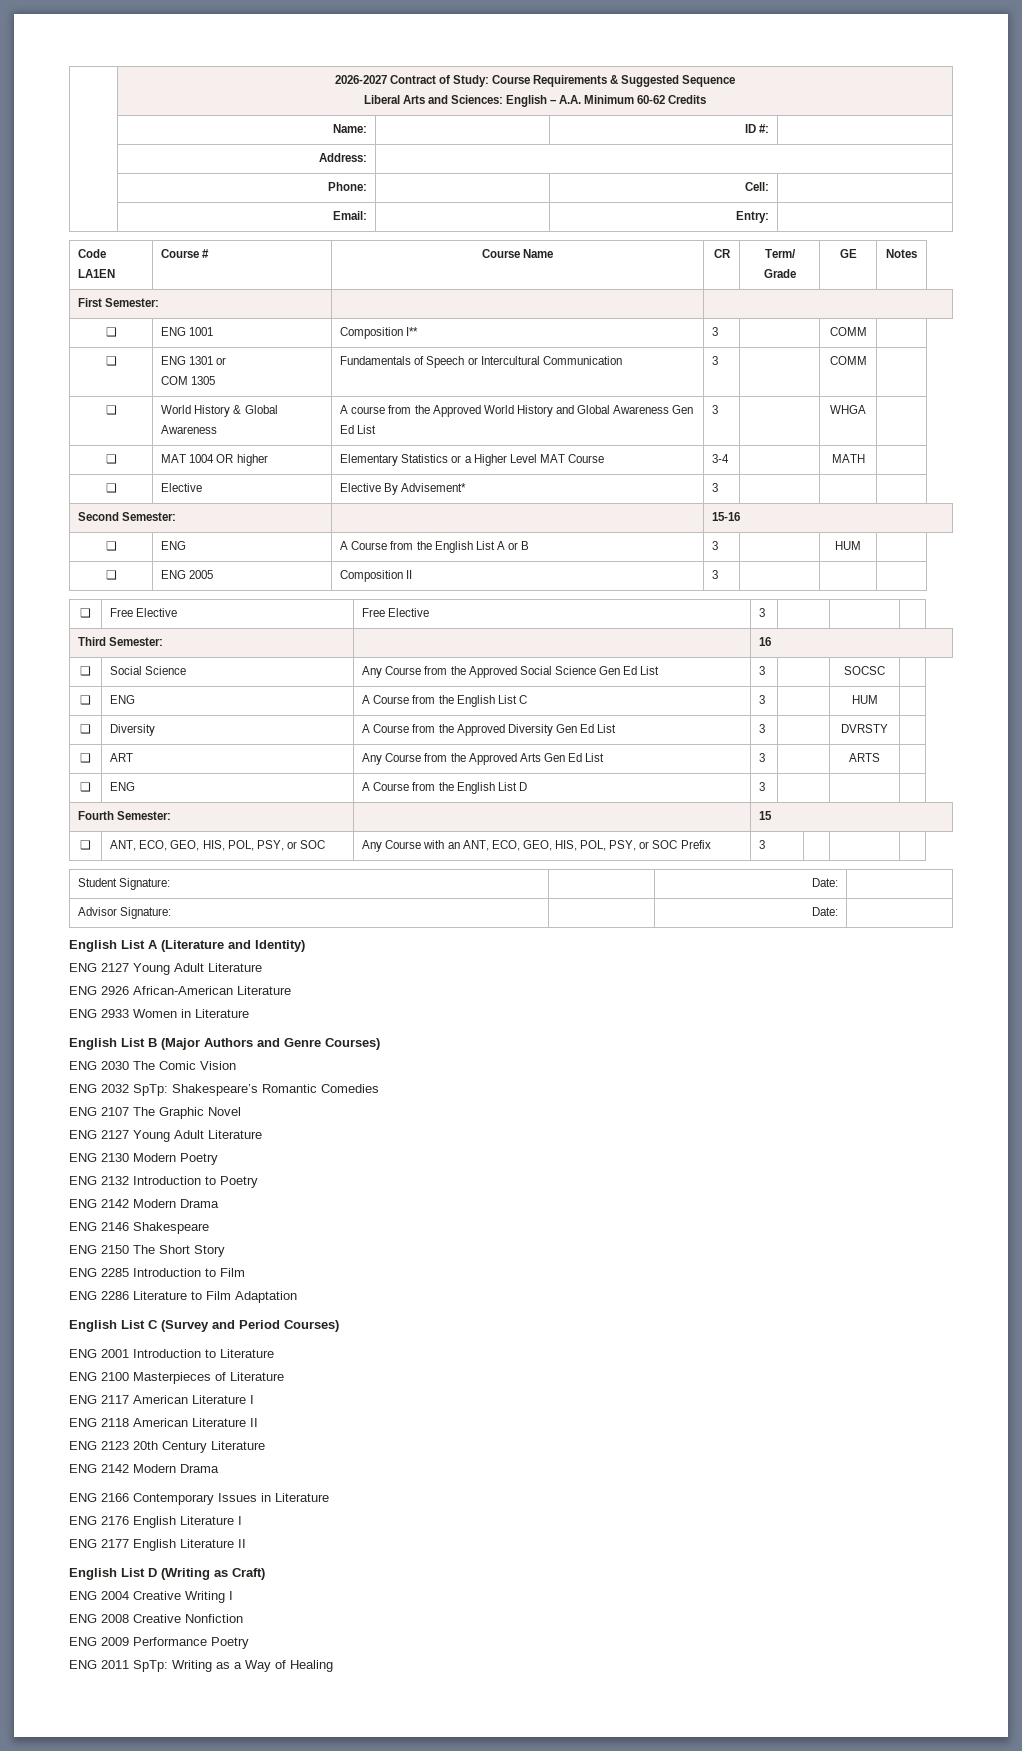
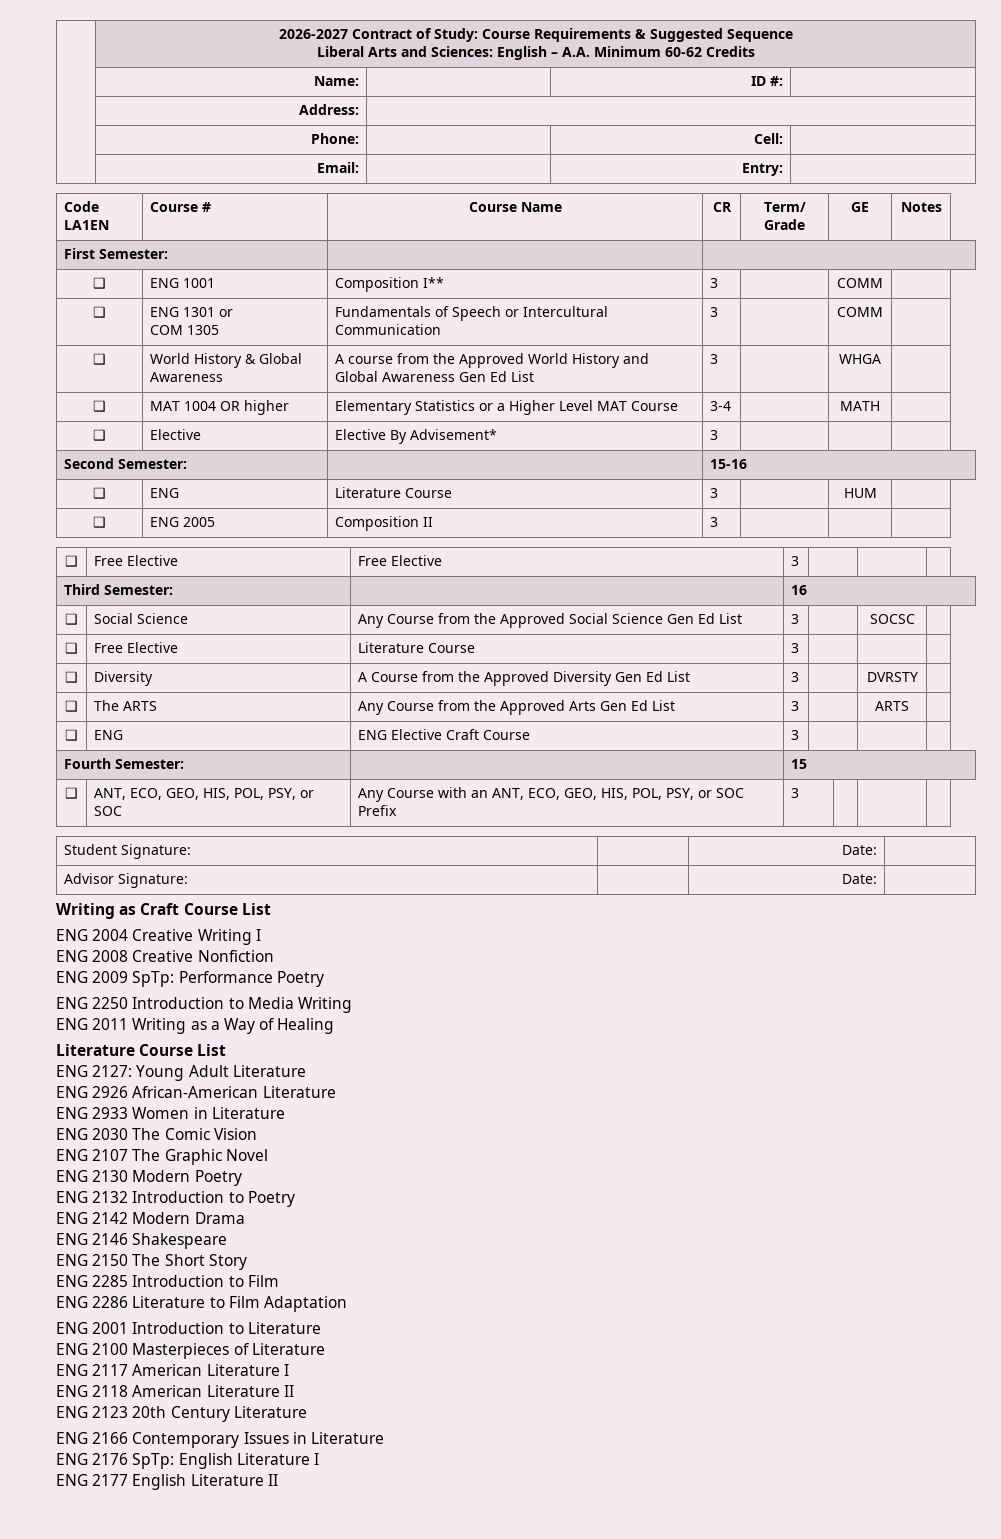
[340,541,530,553] A Course from the English List A or B -> [335,487,453,498] Literature Course
[110,695,136,704] [362,695,527,707] [759,695,766,704] [851,695,878,704] ENG | A Course from the English List C | 3 | | HUM -> [94,642,179,653] [358,642,476,653] [791,643,800,653] Free Elective | Literature Course | 3 | |
[110,753,134,762] ART -> [94,700,158,711] The ARTS
[362,782,527,794] A Course from the English List D -> [358,729,531,740] ENG Elective Craft Course
[69,940,305,952] [69,963,129,972] English List A (Literature and Identity) // ENG 2127 -> [56,903,271,919] [56,929,261,945] [56,950,274,962] [56,971,324,987] [56,997,352,1013] [56,1018,335,1034] [56,1044,227,1056] [56,1065,133,1077] Writing as Craft Course List // ENG 2004 Creative Writing I // ENG 2008 Creative Nonfiction // ENG 2009 SpTp: Performance Poetry // ENG 2250 Introduction to Media Writing // ENG 2011 Writing as a Way of Healing // Literature Course List // ENG 2127:
[69,1038,380,1050] // English List B (Major Authors and Genre Courses) -> (285, 1113) none
[69,1084,379,1096] // ENG 2032 SpTp: Shakespeare’s Romantic Comedies -> (257, 1134) none
[69,1130,262,1142] // ENG 2127 Young Adult Literature -> (268, 1155) none
[69,1320,339,1332] // English List C (Survey and Period Courses) -> (347, 1304) none
[69,1464,219,1473] // ENG 2142 Modern Drama -> (307, 1412) none
(129, 1520) none -> [132,1453,175,1469] SpTp:
[69,1568,265,1580] [69,1591,233,1603] [69,1614,243,1623] [69,1637,249,1649] [69,1660,333,1672] // English List D (Writing as Craft) // ENG 2004 Creative Writing I // ENG 2008 Creative Nonfiction // ENG 2009 Performance Poetry // ENG 2011 SpTp: Writing as a Way of Healing -> (278, 1480) none

